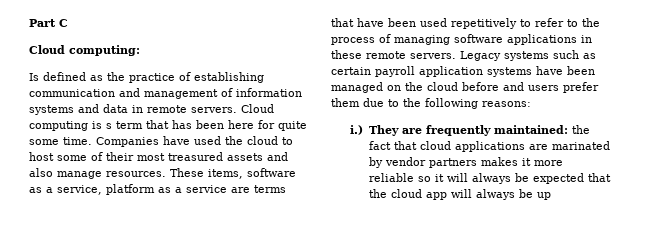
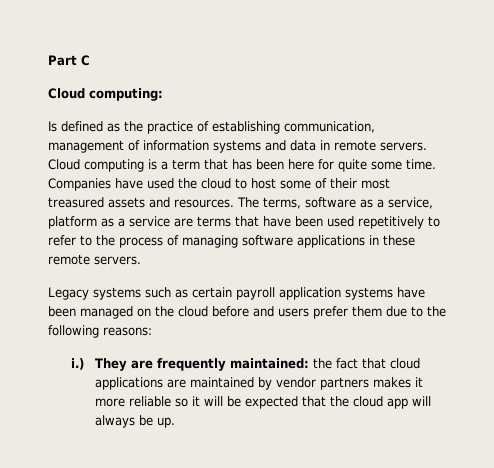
[29,88,140,97] communication and -> [284,121,375,133] communication,
[106,123,112,129] s -> [161,161,168,170] a
[29,168,243,179] also manage resources. These items, -> [174,197,301,209] resources. The terms,
(456, 56) none -> (141, 260) //
[552,141,611,150] marinated -> [189,377,254,388] maintained
[472,173,512,184] always -> (223, 401) none
[537,192,552,200] up -> [156,417,175,428] up.

